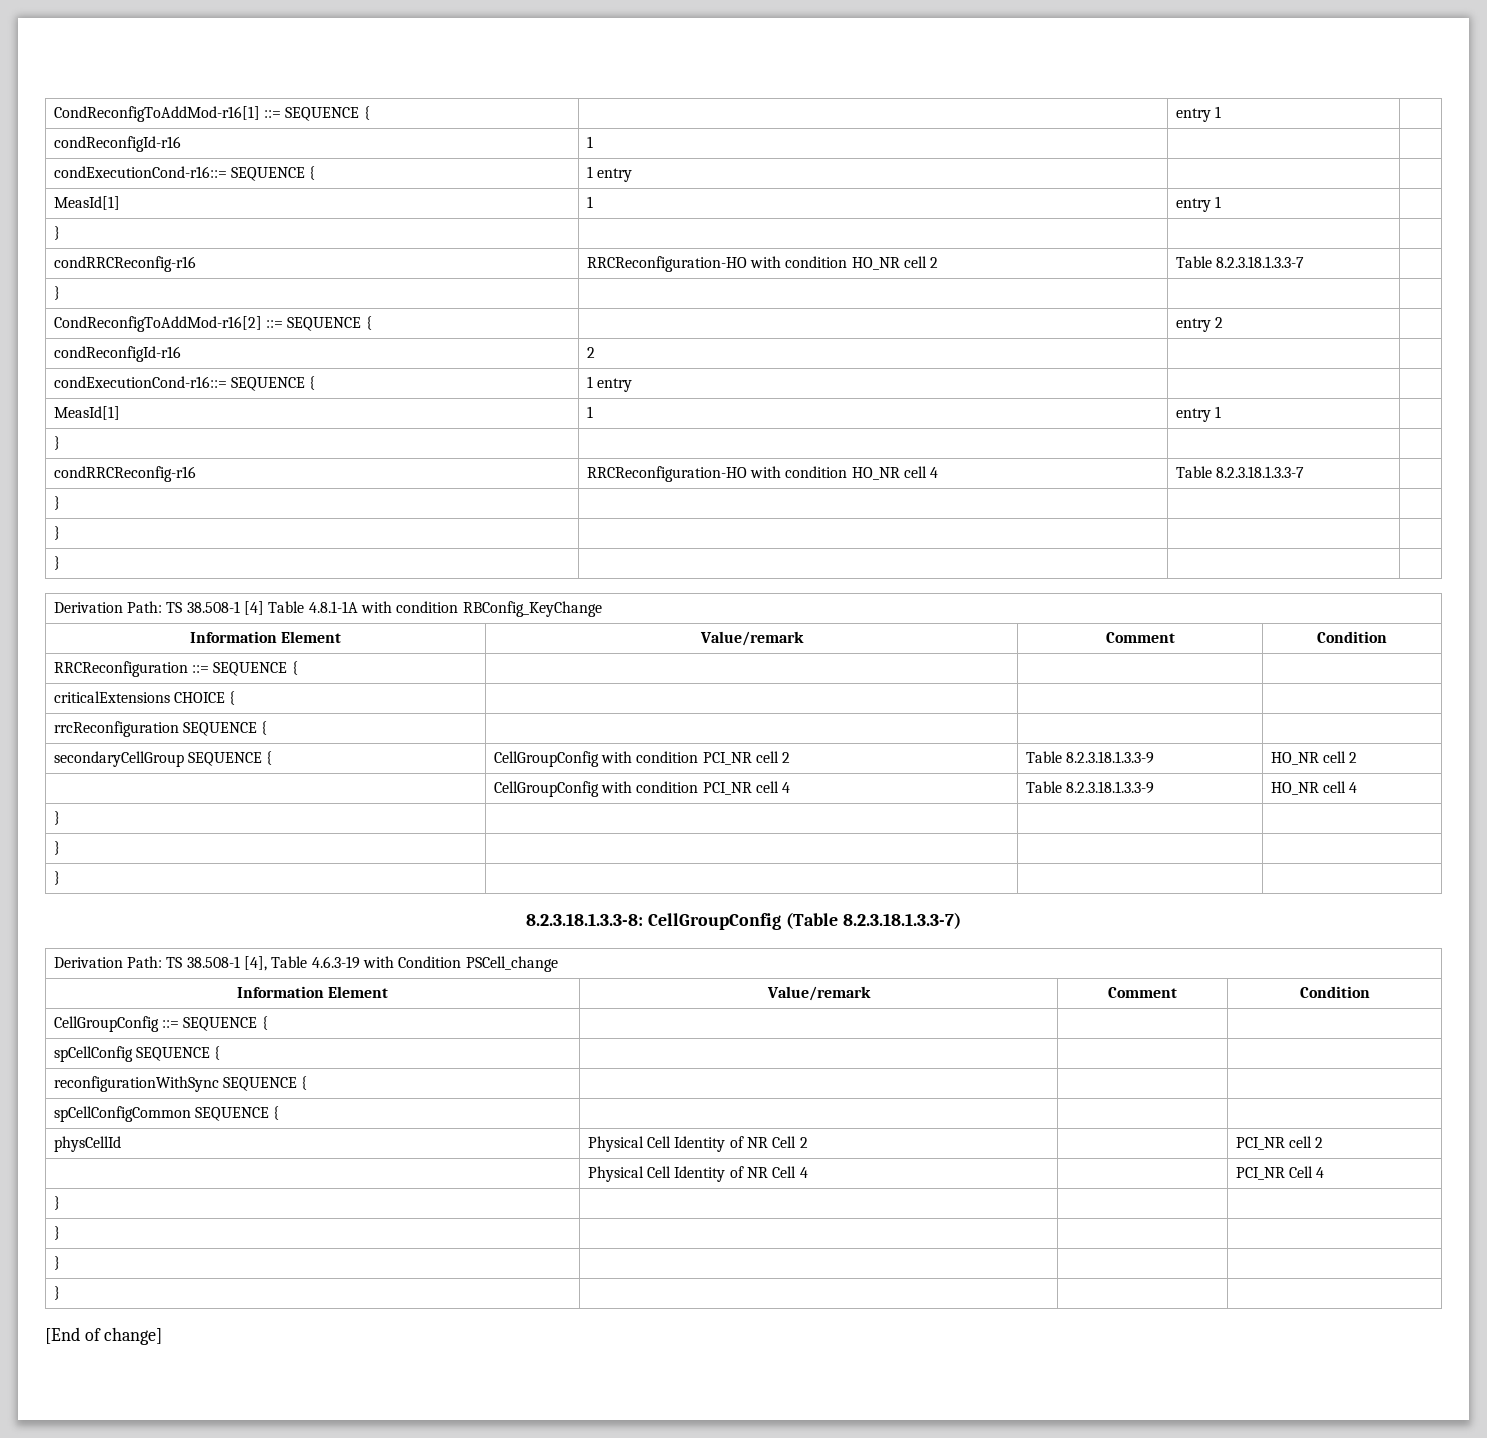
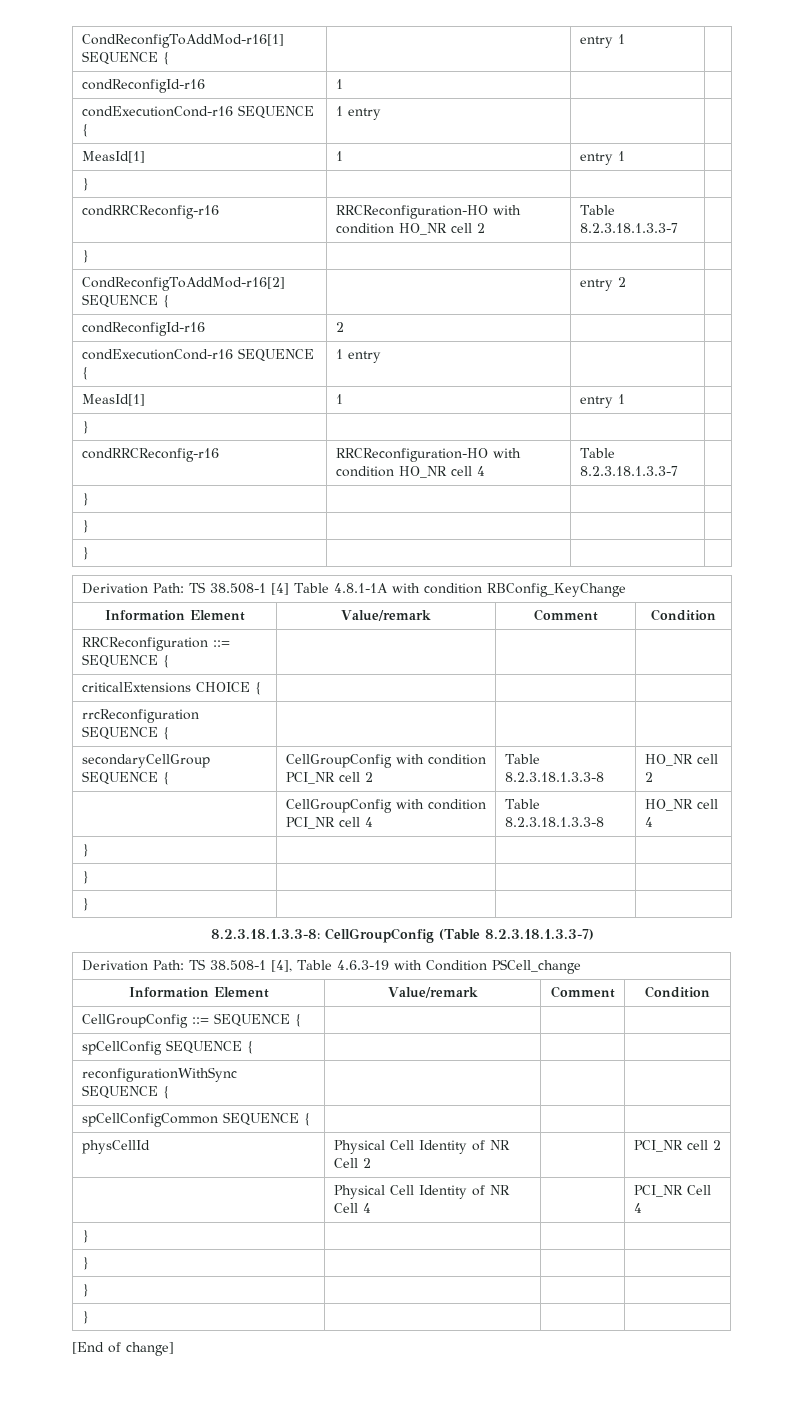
[264,110,282,118] ::= -> (284, 41) none
[53,166,227,178] condExecutionCond-r16::= -> [81,106,233,117] condExecutionCond-r16
[266,320,284,328] ::= -> (285, 284) none
[53,376,227,388] condExecutionCond-r16::= -> [81,349,233,360] condExecutionCond-r16
[1066,751,1155,764] 8.2.3.18.1.3.3-9 -> [504,772,604,782] 8.2.3.18.1.3.3-8
[1066,781,1155,794] 8.2.3.18.1.3.3-9 -> [504,817,604,827] 8.2.3.18.1.3.3-8

